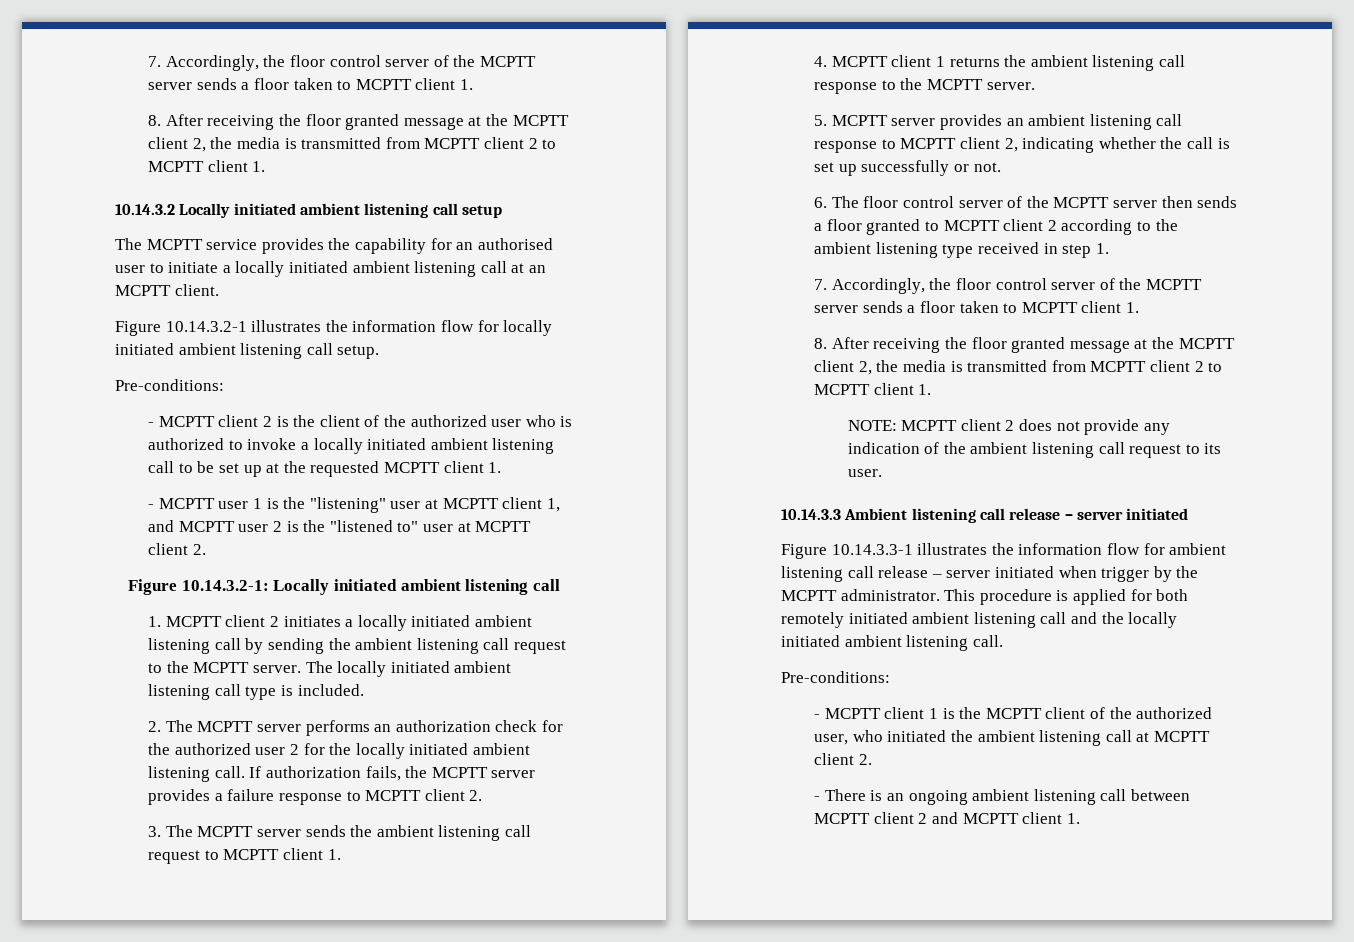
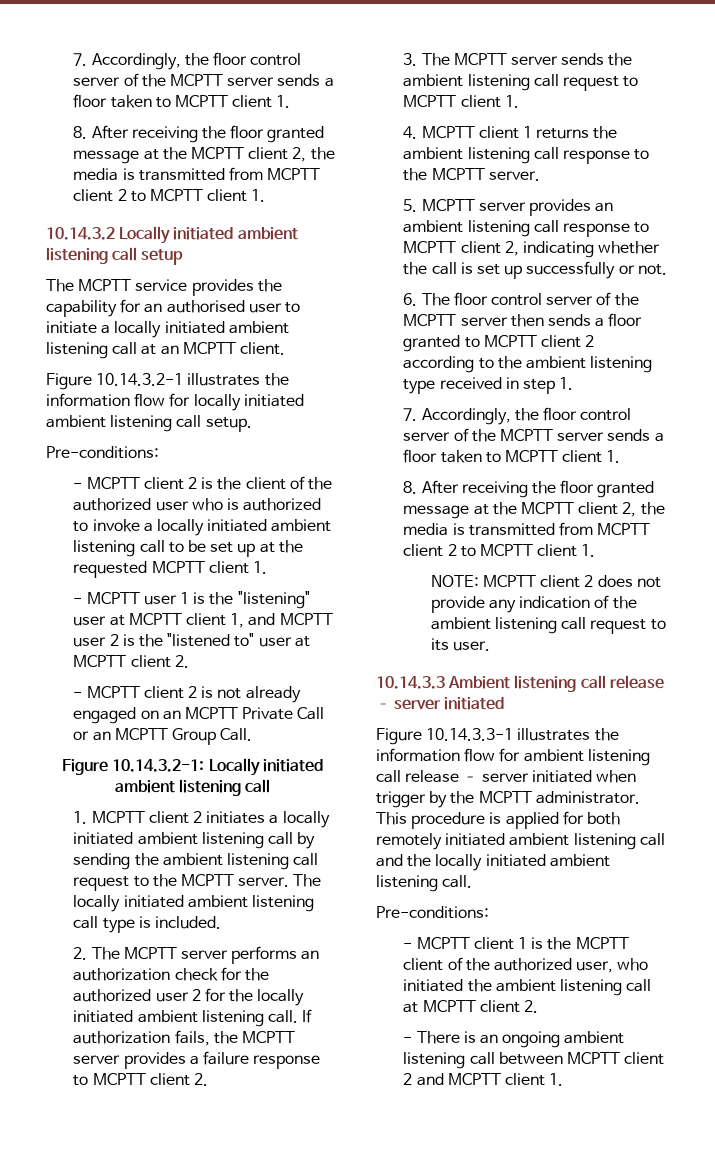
(206, 549) none -> [73,686,301,703] [73,707,325,724] [73,728,253,745] // - MCPTT client 2 is not already engaged on an MCPTT Private Call or an MCPTT Group Call.

